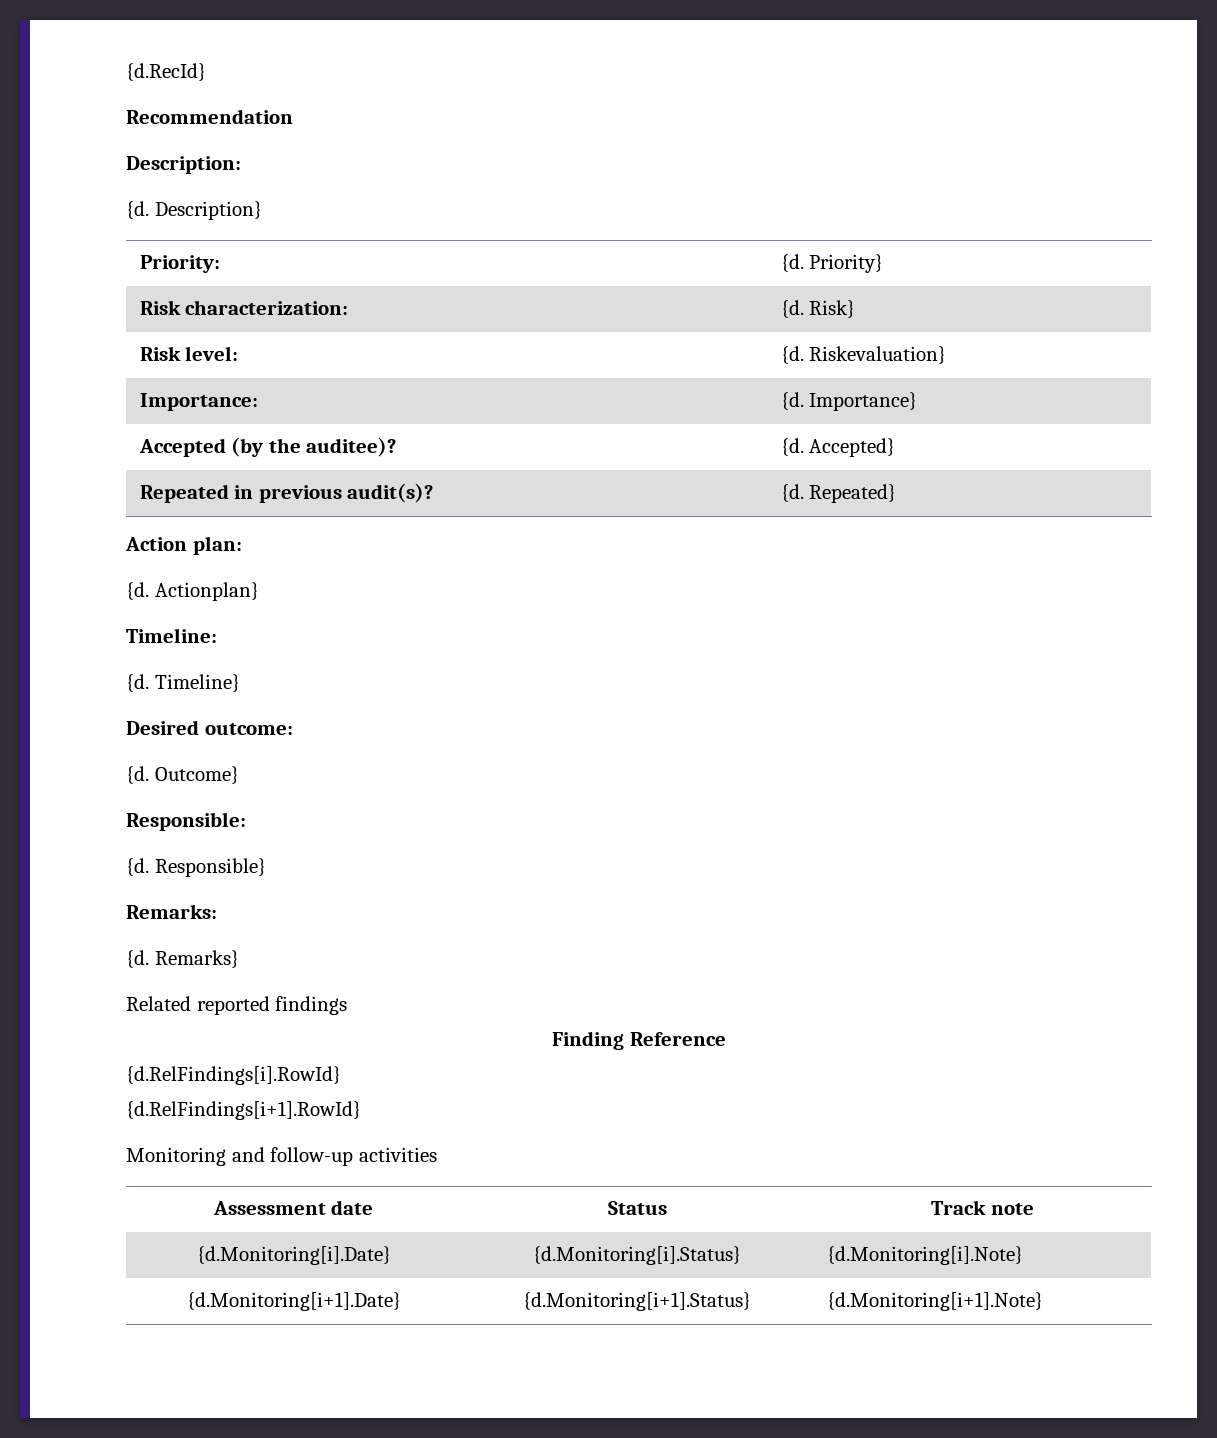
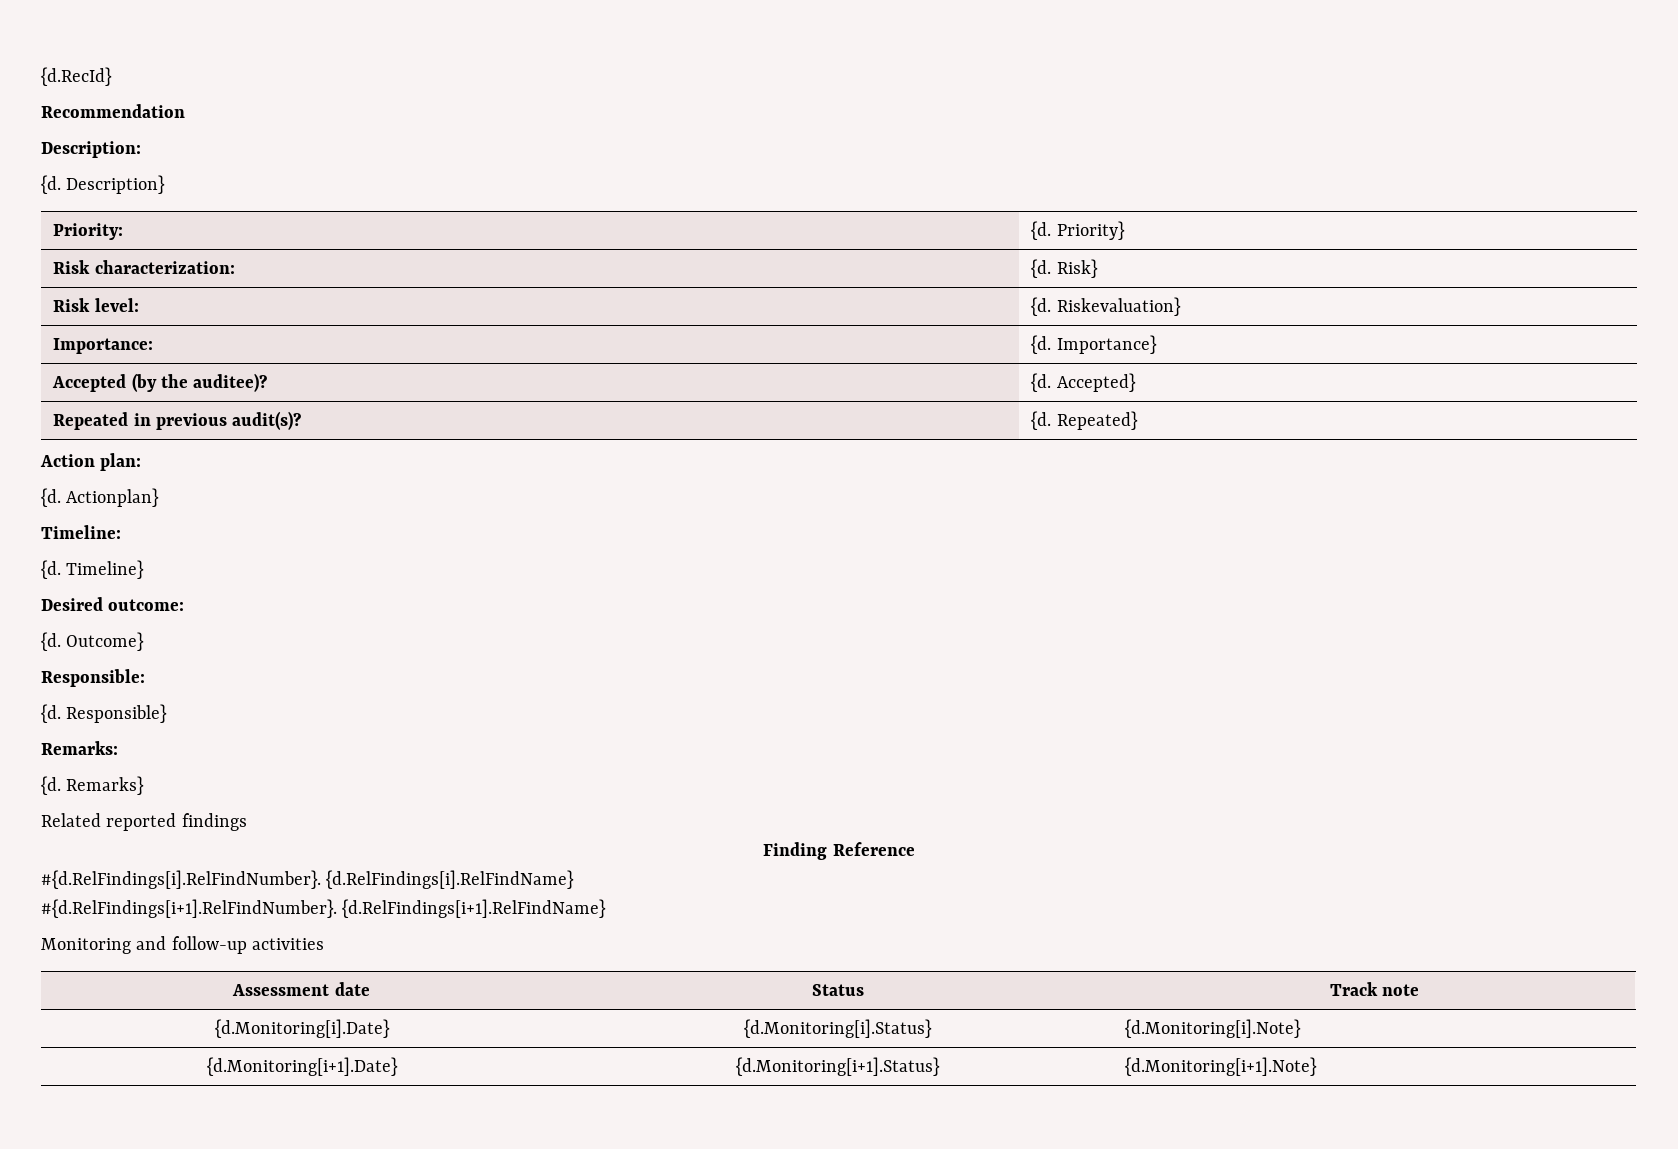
[126,1066,341,1085] [126,1101,361,1120] {d.RelFindings[i].RowId} // {d.RelFindings[i+1].RowId} -> [41,870,575,889] [41,899,607,918] #{d.RelFindings[i].RelFindNumber}. {d.RelFindings[i].RelFindName} // #{d.RelFindings[i+1].RelFindNumber}. {d.RelFindings[i+1].RelFindName}

